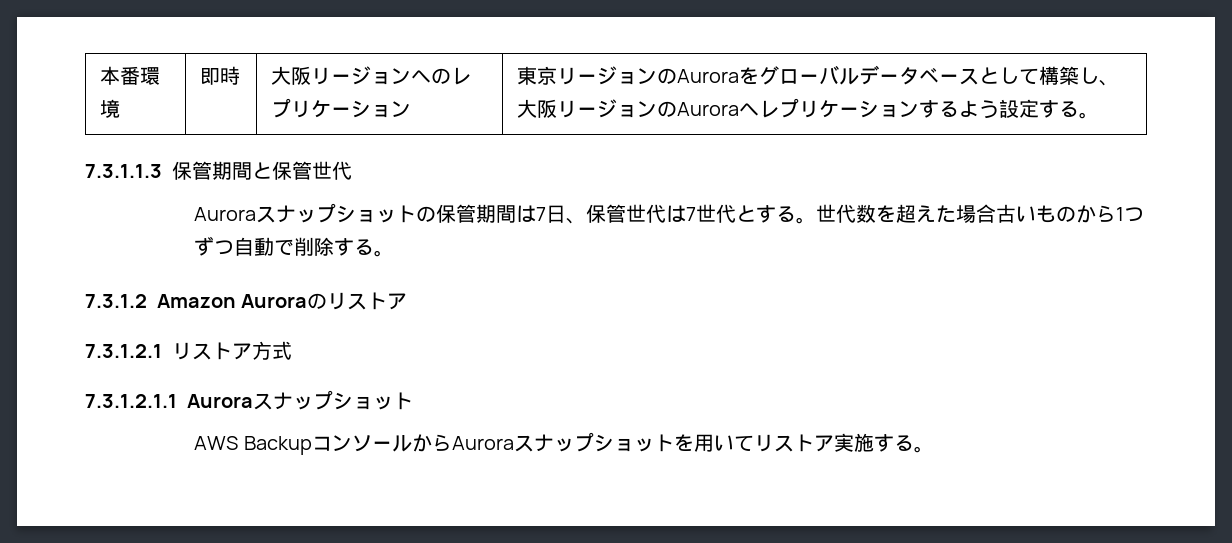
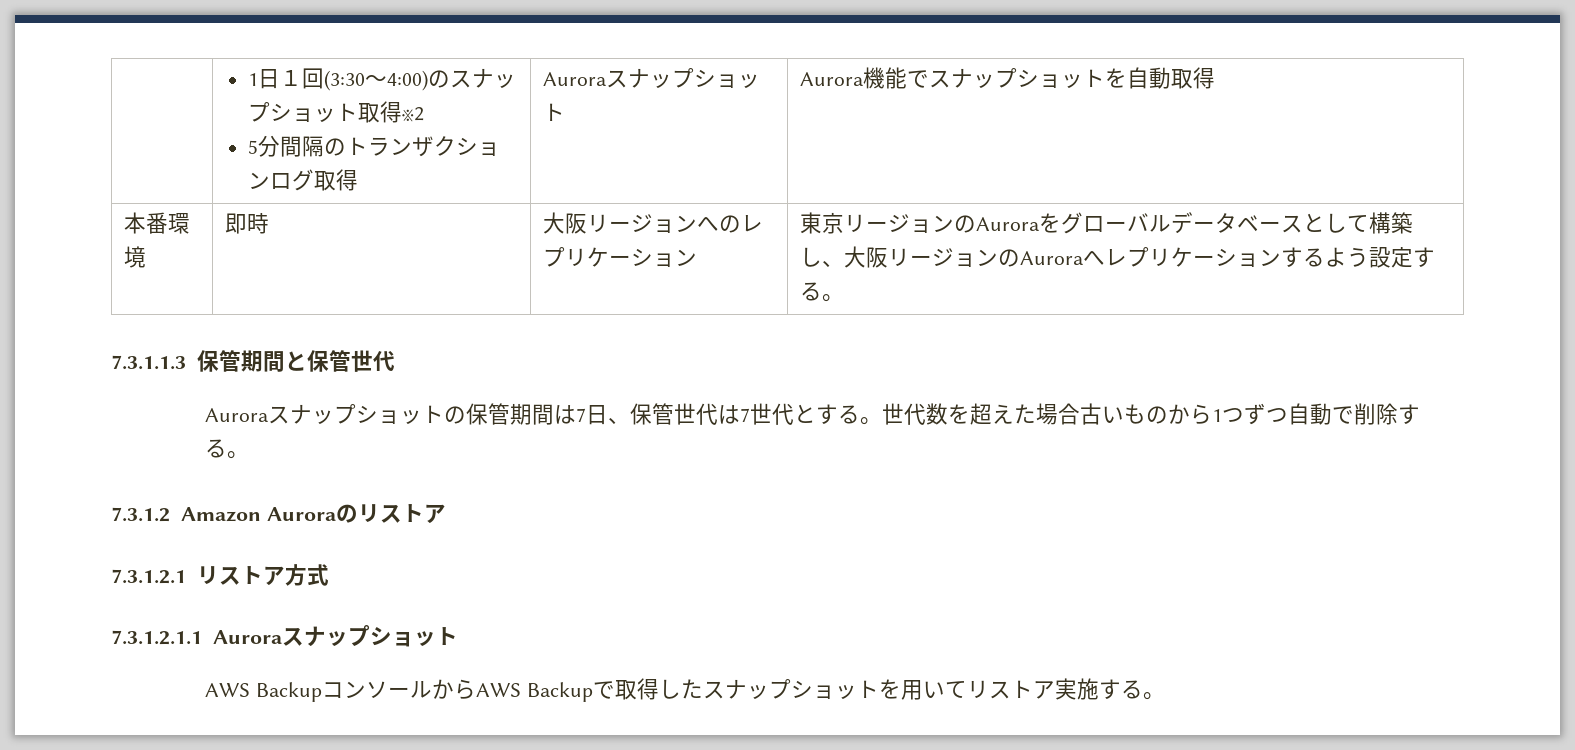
(100, 75) none -> [248,68,517,91] [248,101,425,123] [248,135,501,157] [248,169,359,191] [542,68,760,88] [542,103,565,121] [799,67,1215,89] | 1日１回(3:30～4:00)のスナップショット取得※2 // 5分間隔のトランザクションログ取得 | Auroraスナップショット | Aurora機能でスナップショットを自動取得 //
[451,436,514,450] Aurora -> [475,678,703,702] AWS Backupで取得した

